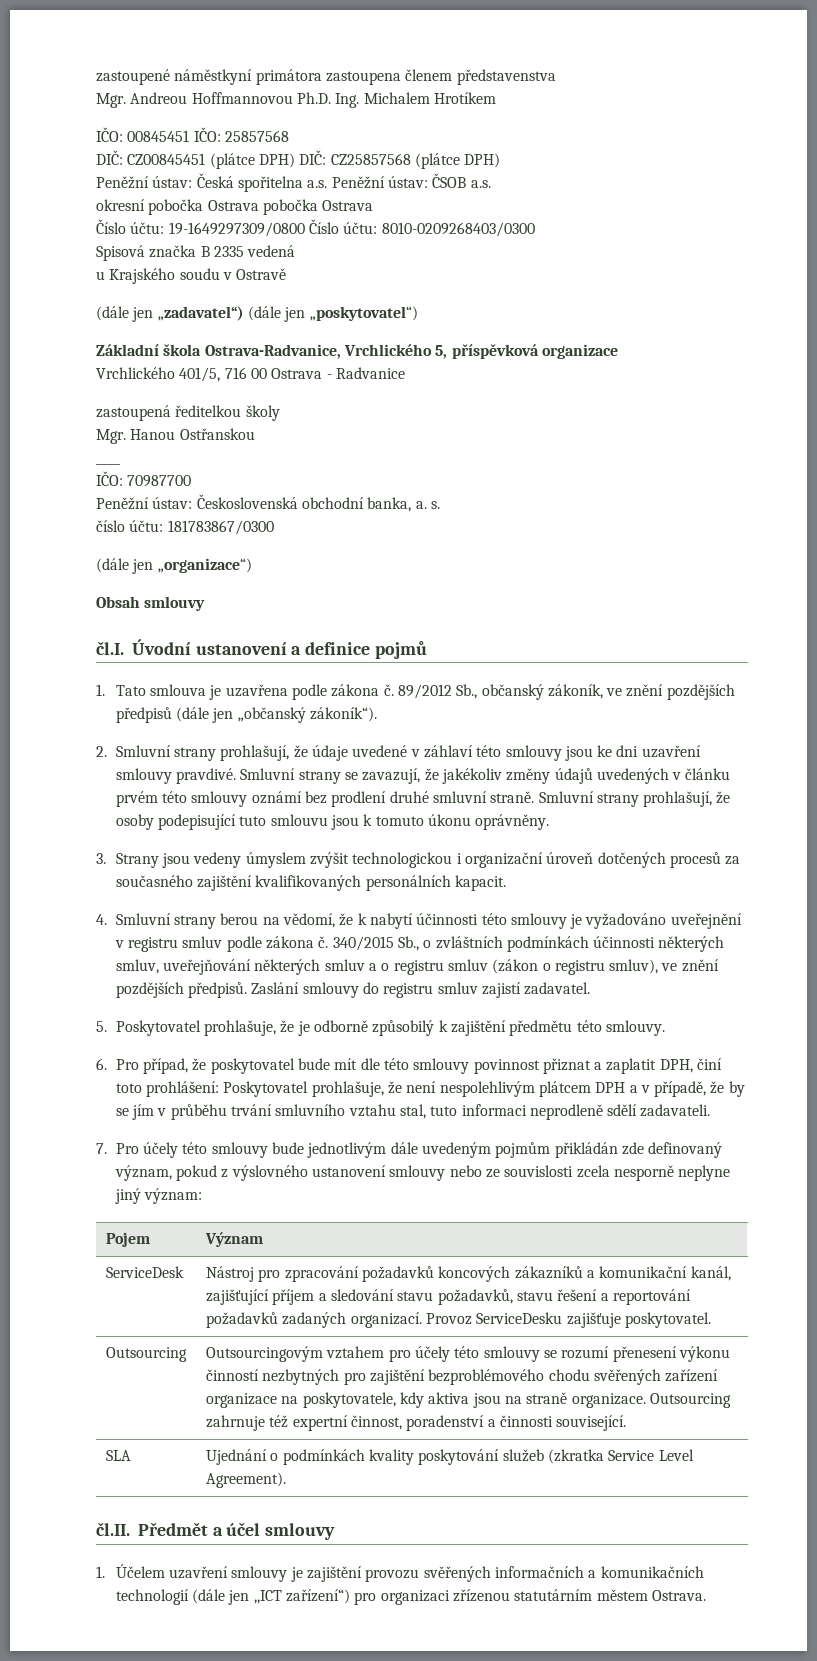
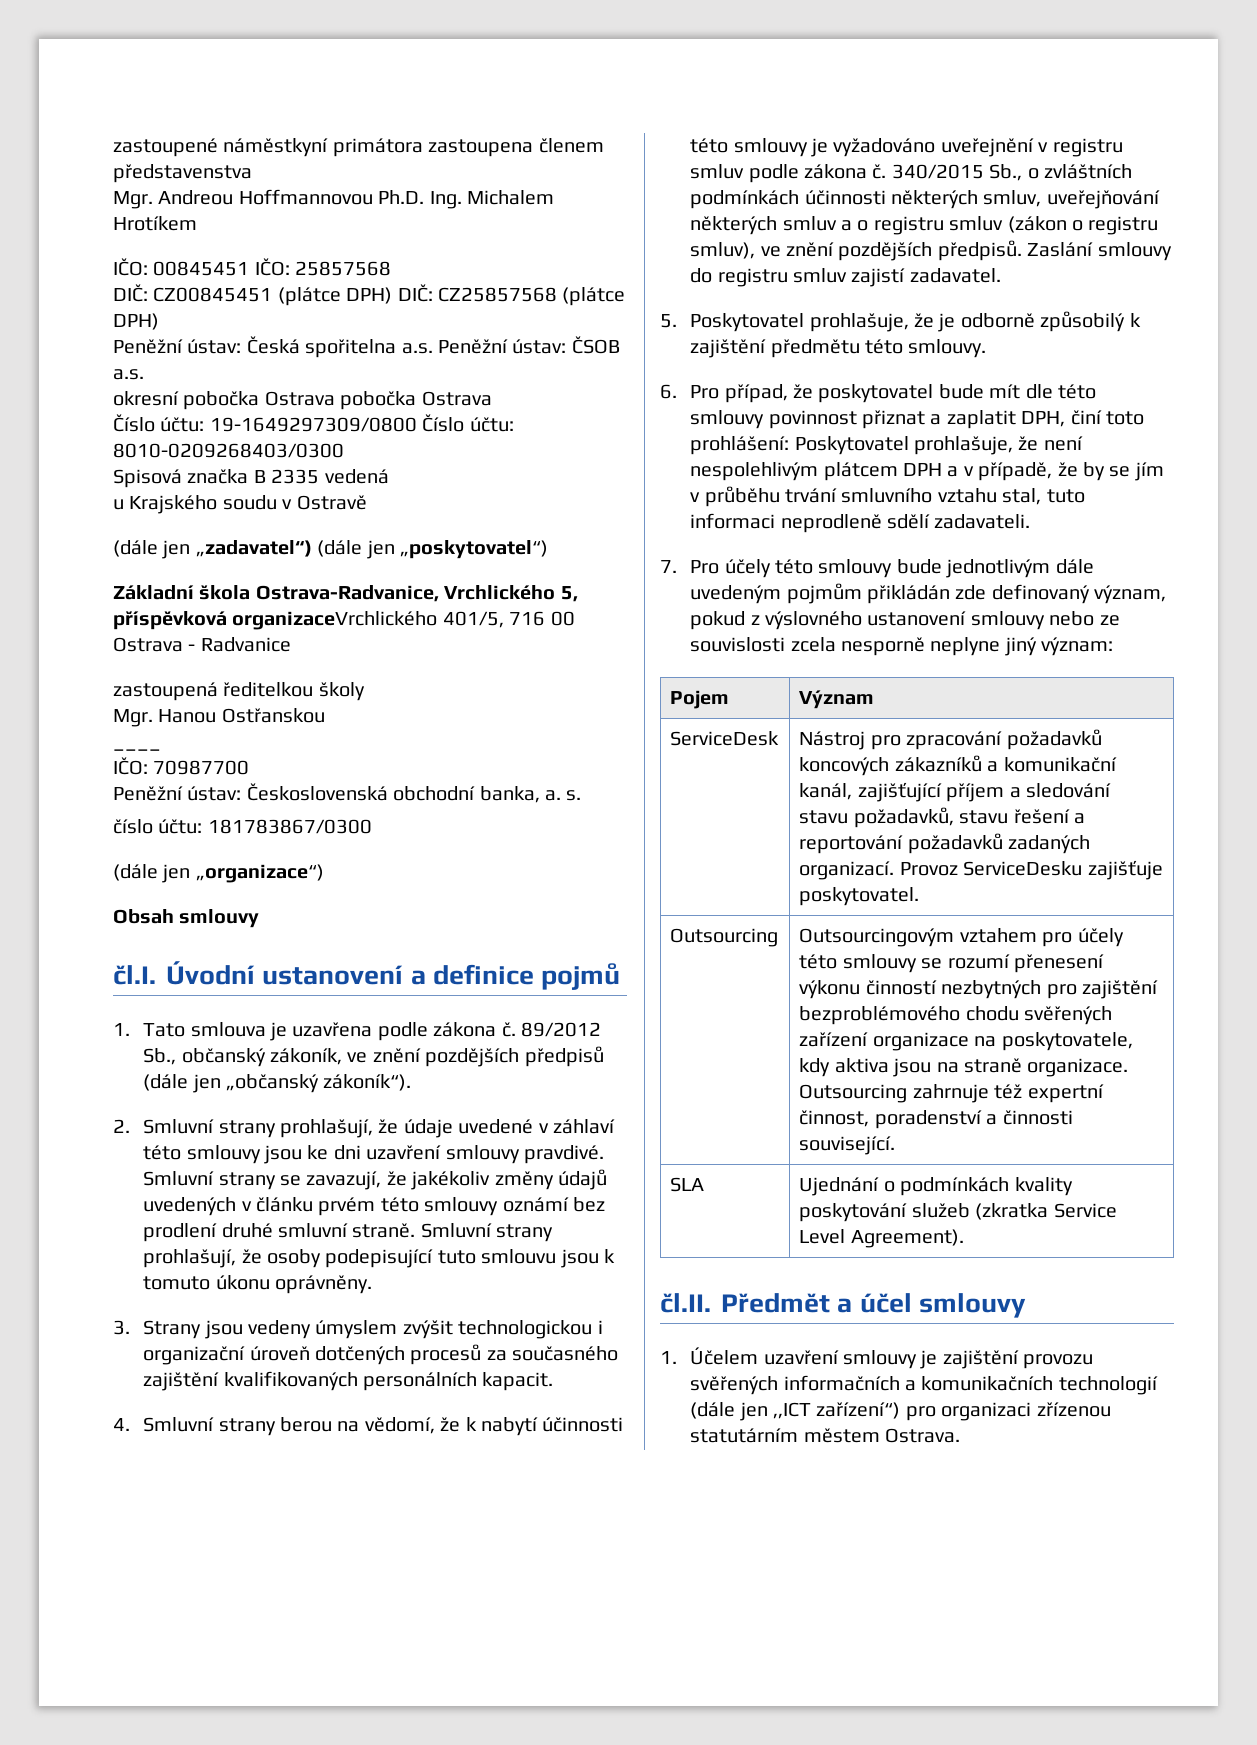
[541,344,618,359] [96,367,175,379] organizace // Vrchlického -> [232,611,438,630] organizaceVrchlického

